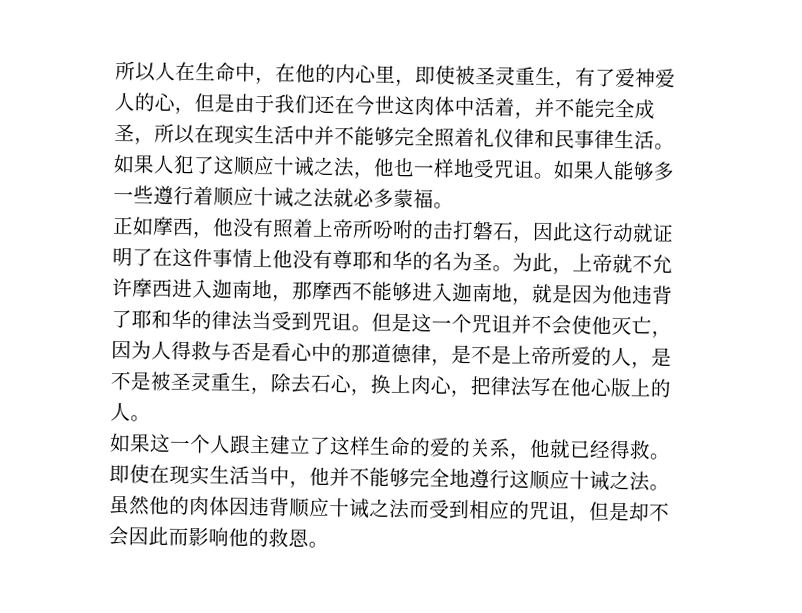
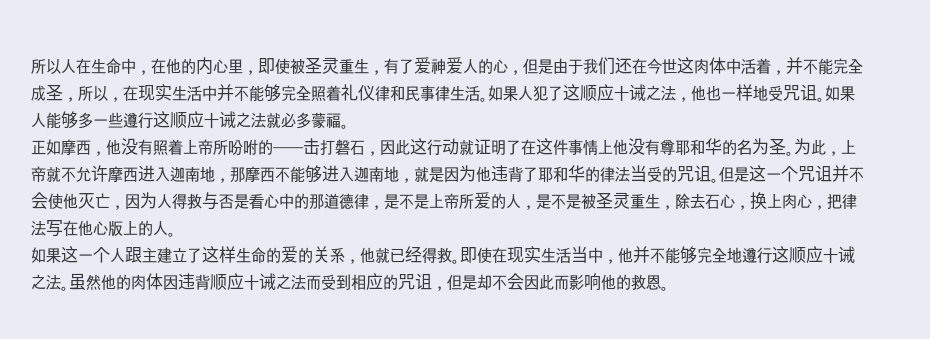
(195, 134) none -> [108,97,123,102] ，
[193,186,214,206] 着 -> [153,111,170,128] 这
(434, 230) none -> [273,147,304,153] ——
[291,311,312,331] 到 -> [662,166,677,182] 的

